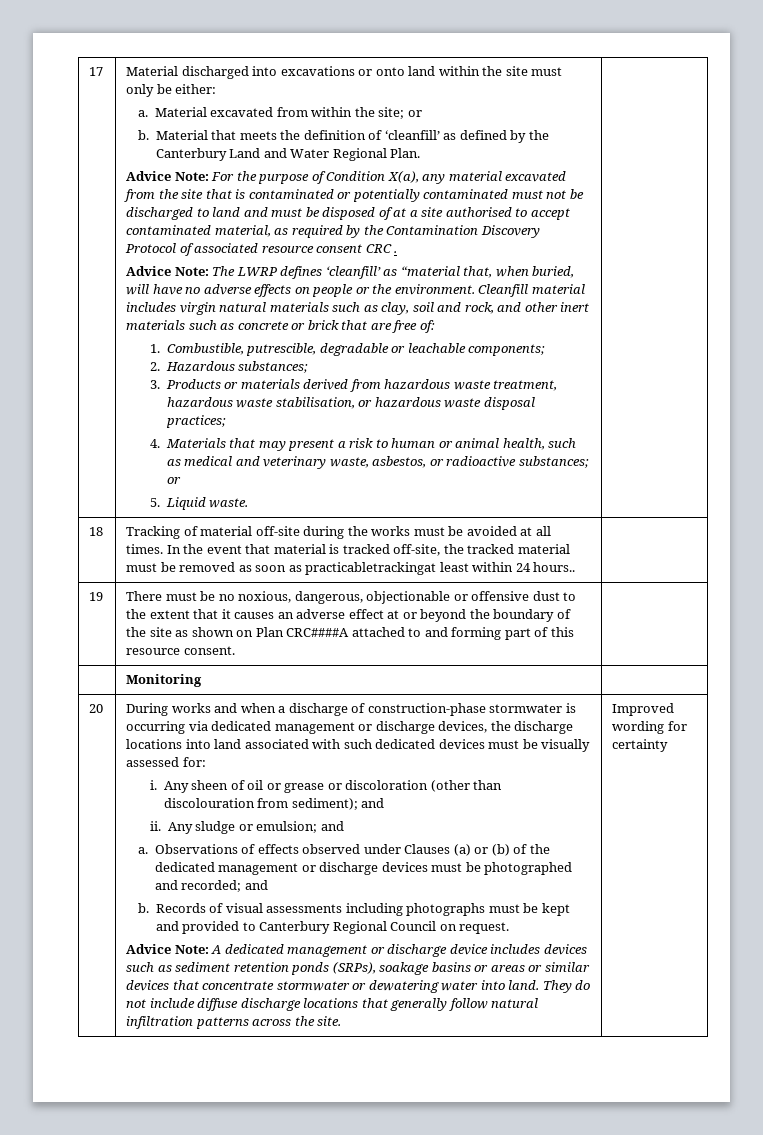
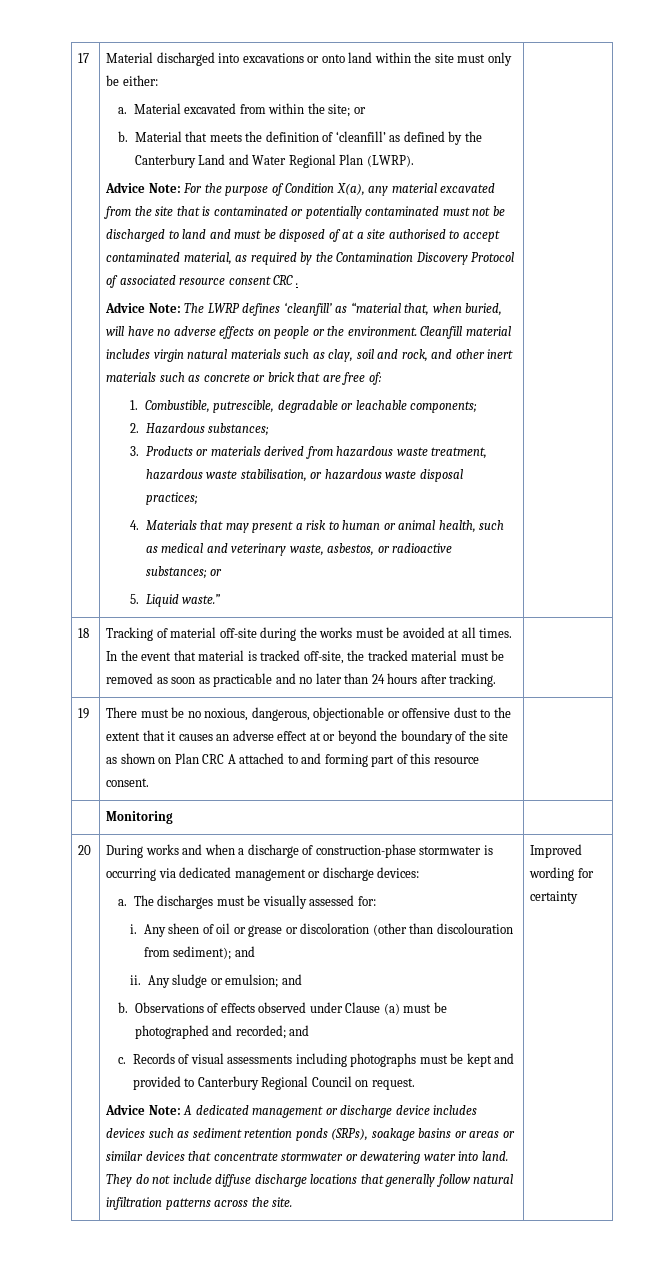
[390,148,421,158] Plan. -> [339,154,414,167] Plan (LWRP).
[209,498,249,508] waste. -> [182,594,221,604] waste.”
[305,562,576,575] practicabletrackingat least within 24 hours.. -> [213,673,497,687] practicable and no later than 24 hours after tracking.
[286,628,350,637] CRC####A -> [202,754,236,764] CRC A
[438,721,574,734] [126,739,485,749] devices, the discharge locations into land associated with such dedicated devices -> [377,867,420,878] [118,895,214,909] devices: // a. The discharges
[138,847,149,854] a. -> [118,1002,129,1013] b.
[404,844,550,856] [154,862,428,875] Clauses (a) or (b) of the dedicated management or discharge devices -> [345,1002,400,1015] Clause (a)
[138,903,150,913] b. -> [118,1057,127,1064] c.

